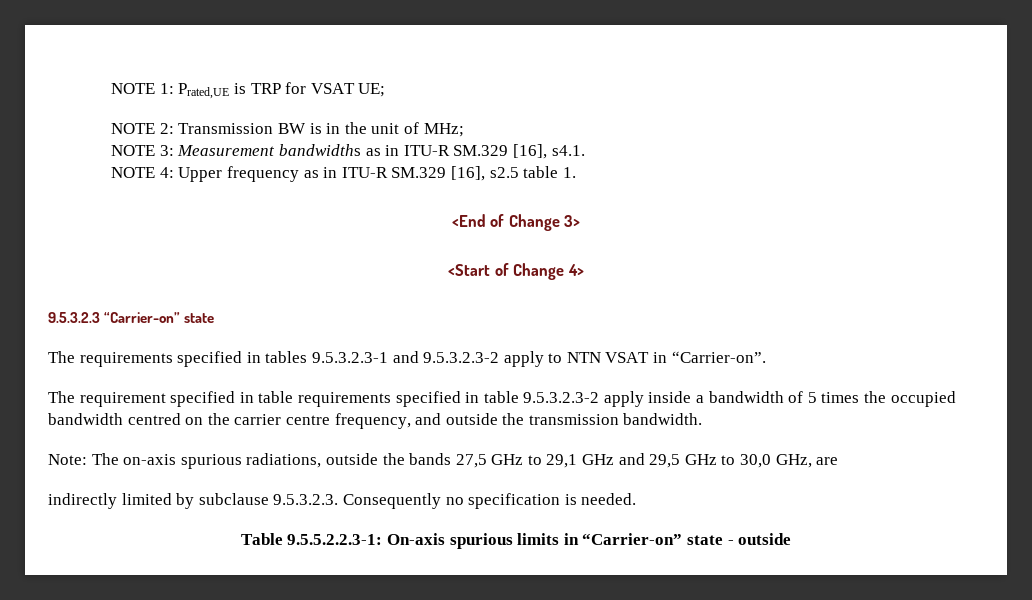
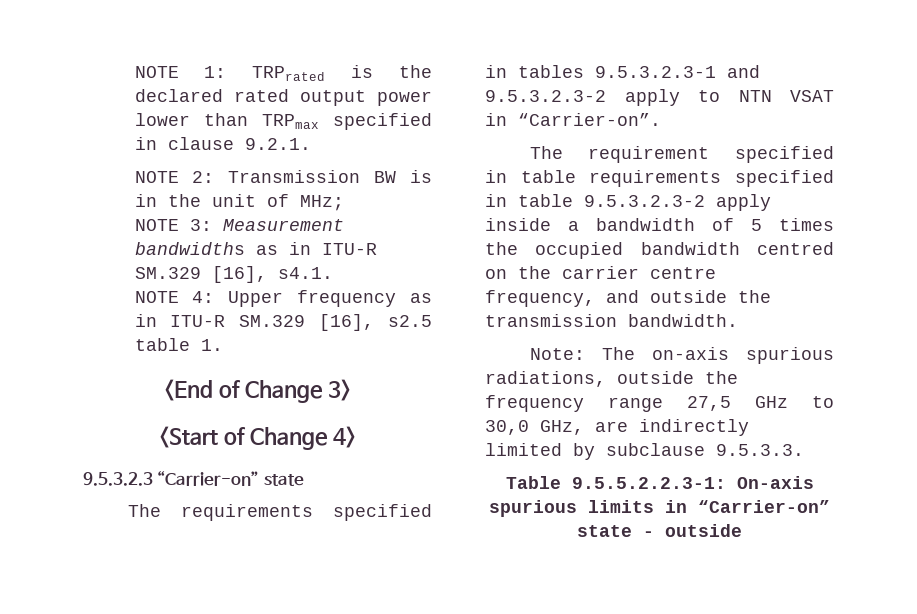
[178,82,386,99] Prated,UE is TRP for VSAT UE; -> [252,65,432,81] [134,89,432,106] [134,113,432,130] [134,137,311,150] TRPrated is the declared rated output power lower than TRPmax specified in clause 9.2.1.
[409,453,452,465] bands -> [485,395,663,412] frequency range
[546,453,736,468] 29,1 GHz and 29,5 GHz to -> (834, 402) none
(839, 461) // -> (628, 426) none
[273,493,637,509] 9.5.3.2.3. Consequently no specification is needed. -> [716,444,804,456] 9.5.3.3.

